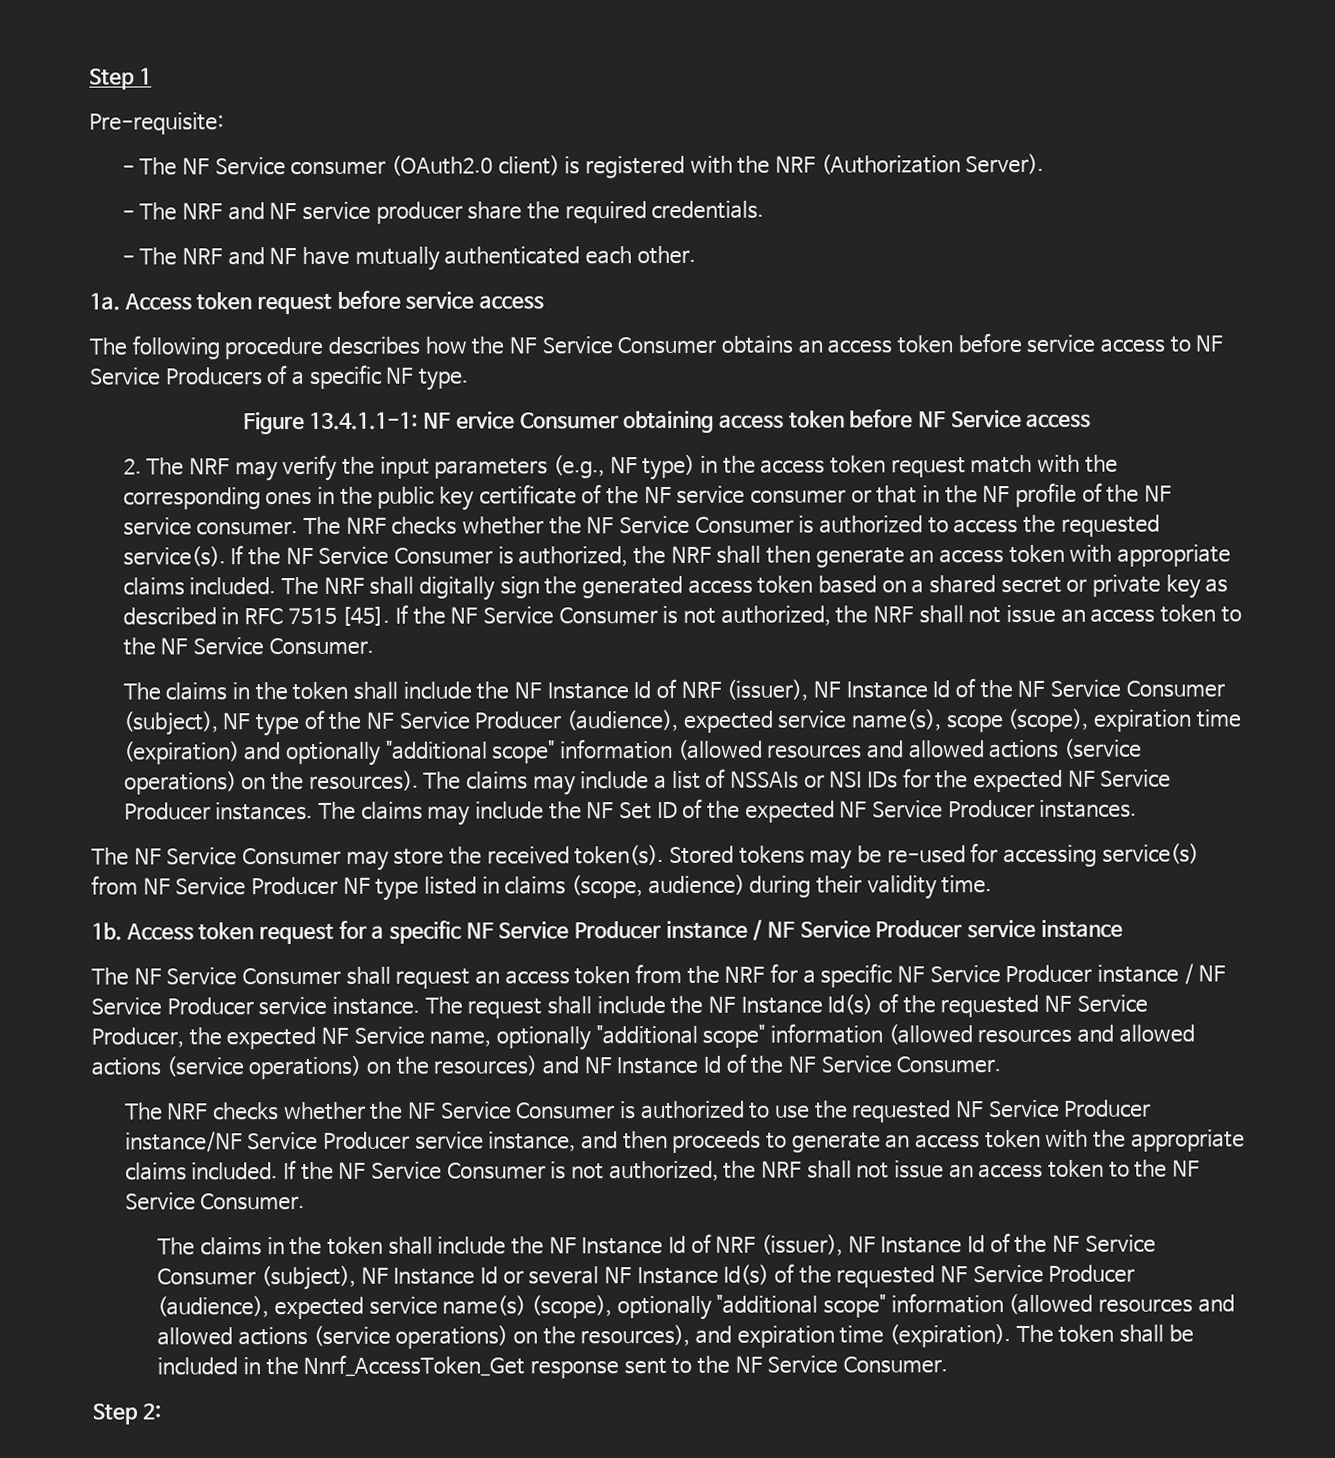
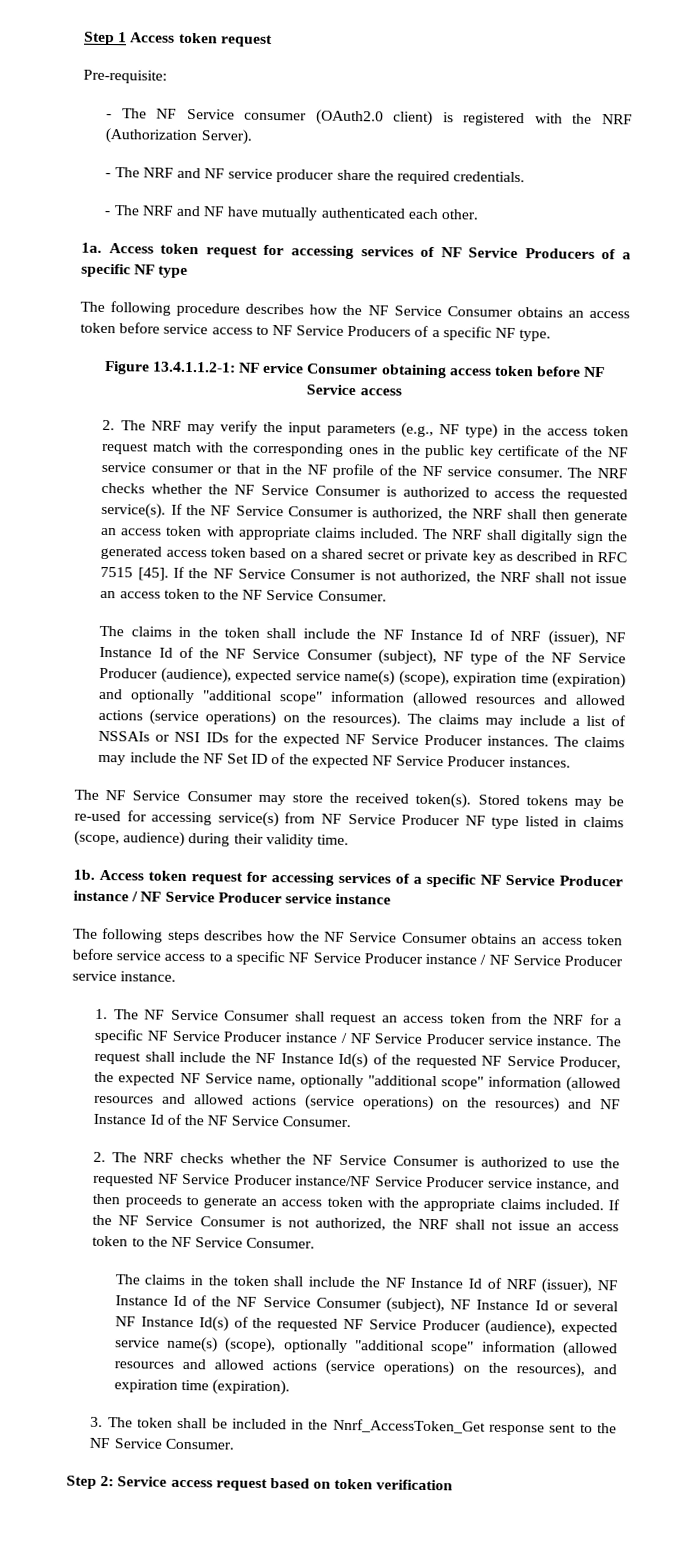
(152, 76) none -> [130,32,273,47] Access token request
[336,290,544,310] before service access -> [263,244,631,260] [81,263,189,278] for accessing services of NF Service Producers of a specific NF type
[309,411,419,430] 13.4.1.1-1: -> [152,361,236,373] 13.4.1.1.2-1:
[850,709,1004,733] name(s), scope -> [344,669,396,686] name(s)
(367, 929) none -> [271,872,410,886] accessing services of
(129, 976) none -> [102,927,623,946] [72,948,623,967] [72,970,177,982] [95,1008,139,1020] following steps describes how the NF Service Consumer obtains an access token before service access to a specific NF Service Producer instance / NF Service Producer service instance. // 1. The
(1002, 1065) none -> [93,1151,107,1163] 2.
(1011, 1336) none -> [90,1416,104,1428] // 3.
(161, 1411) none -> [117,1476,454,1492] Service access request based on token verification

